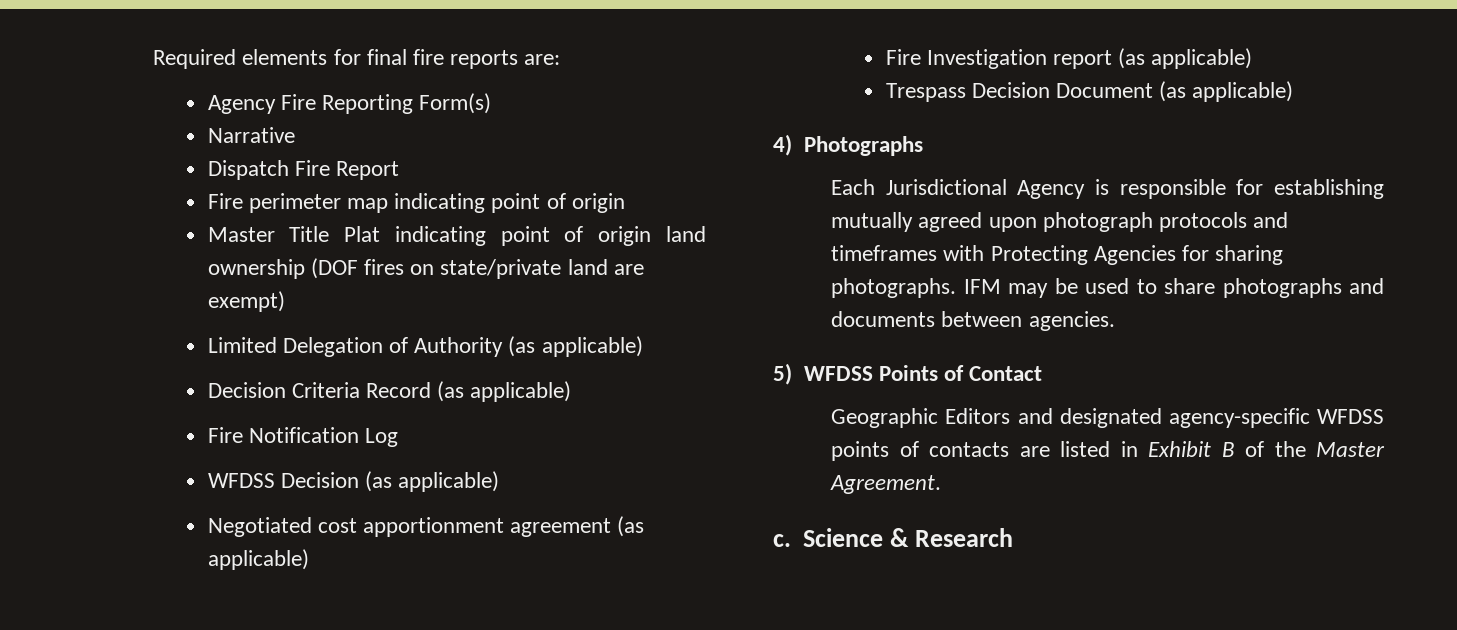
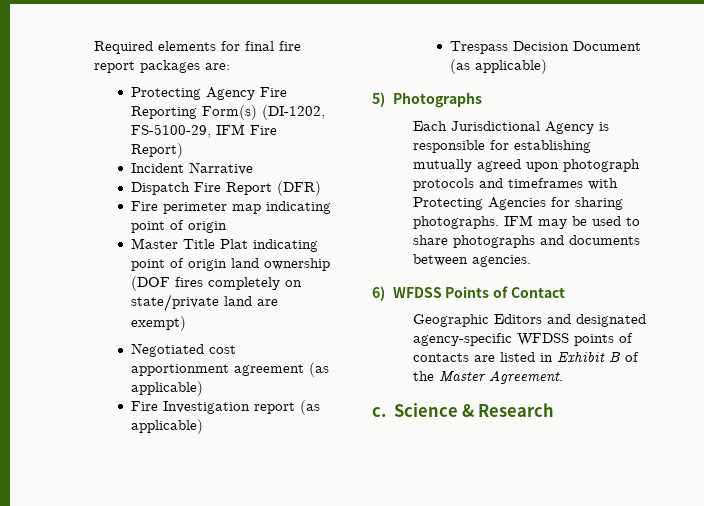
[450,50,519,69] reports -> [94,60,201,73] report packages
(561, 59) none -> [131,87,202,100] Protecting
(492, 103) // -> [262,105,326,120] [131,124,278,138] [131,143,184,158] [131,163,185,173] (DI-1202, FS-5100-29, IFM Fire Report) // Incident
(400, 170) none -> [277,181,322,196] (DFR)
(405, 267) none -> [208,277,281,290] completely
[207,336,643,357] [207,381,572,402] [207,427,399,447] [207,471,500,492] // Limited Delegation of Authority (as applicable) // Decision Criteria Record (as applicable) // Fire Notification Log // WFDSS Decision (as applicable) -> (187, 323) none
[773,134,792,156] 4) -> [372,92,385,107] 5)
[773,363,792,385] 5) -> [372,286,385,301] 6)

